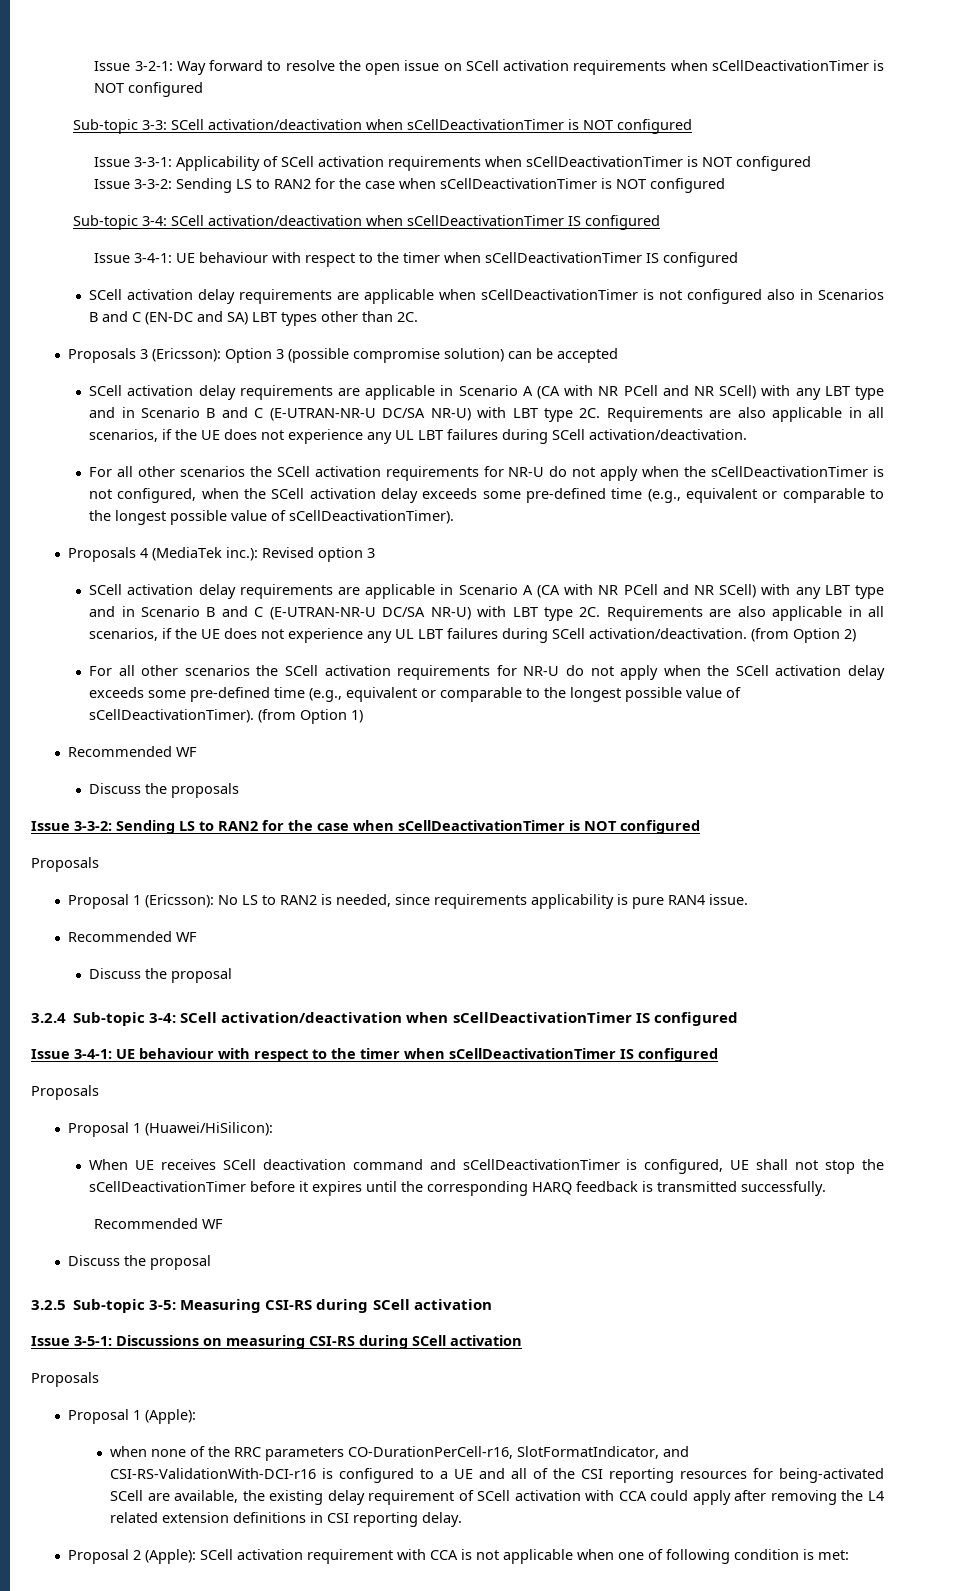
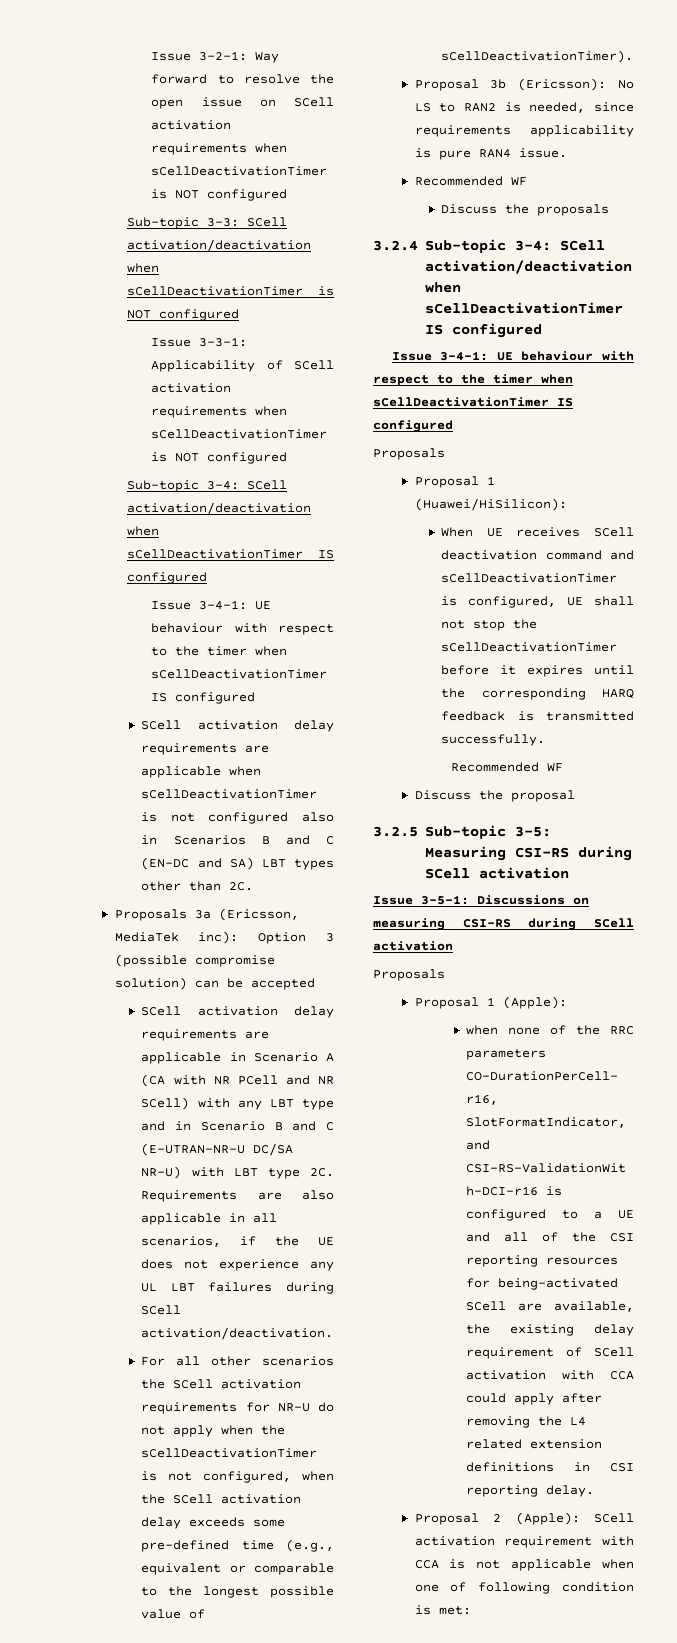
[94,178,726,193] // Issue 3-3-2: Sending LS to RAN2 for the case when sCellDeactivationTimer is NOT configured -> (288, 458) none
[140,348,222,362] 3 (Ericsson): -> [194,908,299,921] [114,931,239,944] 3a (Ericsson, MediaTek inc):
[68,547,376,562] [89,584,885,599] [89,606,884,621] [89,628,857,643] [89,665,885,680] [89,687,742,702] [89,709,364,724] [68,746,198,757] [89,783,240,798] [31,820,700,834] [31,857,99,872] [68,894,142,909] // Proposals 4 (MediaTek inc.): Revised option 3 // SCell activation delay requirements are applicable in Scenario A (CA with NR PCell and NR SCell) with any LBT type and in Scenario B and C (E-UTRAN-NR-U DC/SA NR-U) with LBT type 2C. Requirements are also applicable in all scenarios, if the UE does not experience any UL LBT failures during SCell activation/deactivation. (from Option 2) // For all other scenarios the SCell activation requirements for NR-U do not apply when the SCell activation delay exceeds some pre-defined time (e.g., equivalent or comparable to the longest possible value of sCellDeactivationTimer). (from Option 1) // Recommended WF // Discuss the proposals // Issue 3-3-2: Sending LS to RAN2 for the case when sCellDeactivationTimer is NOT configured // Proposals // Proposal 1 -> [414,79,507,91] // Proposal 3b
[171,968,233,983] proposal -> [537,204,610,216] proposals

